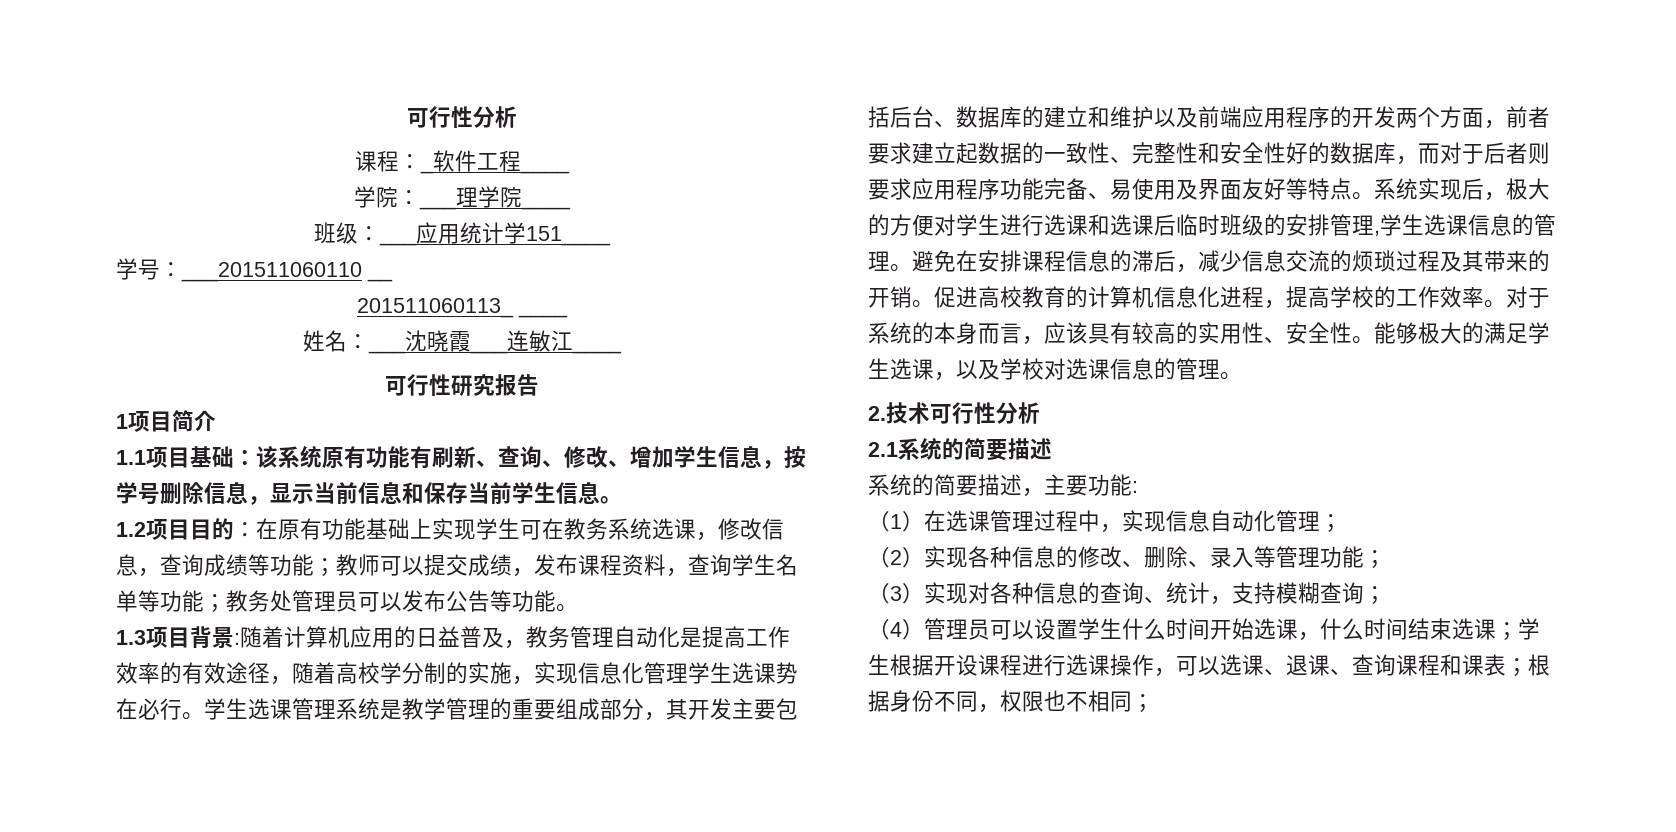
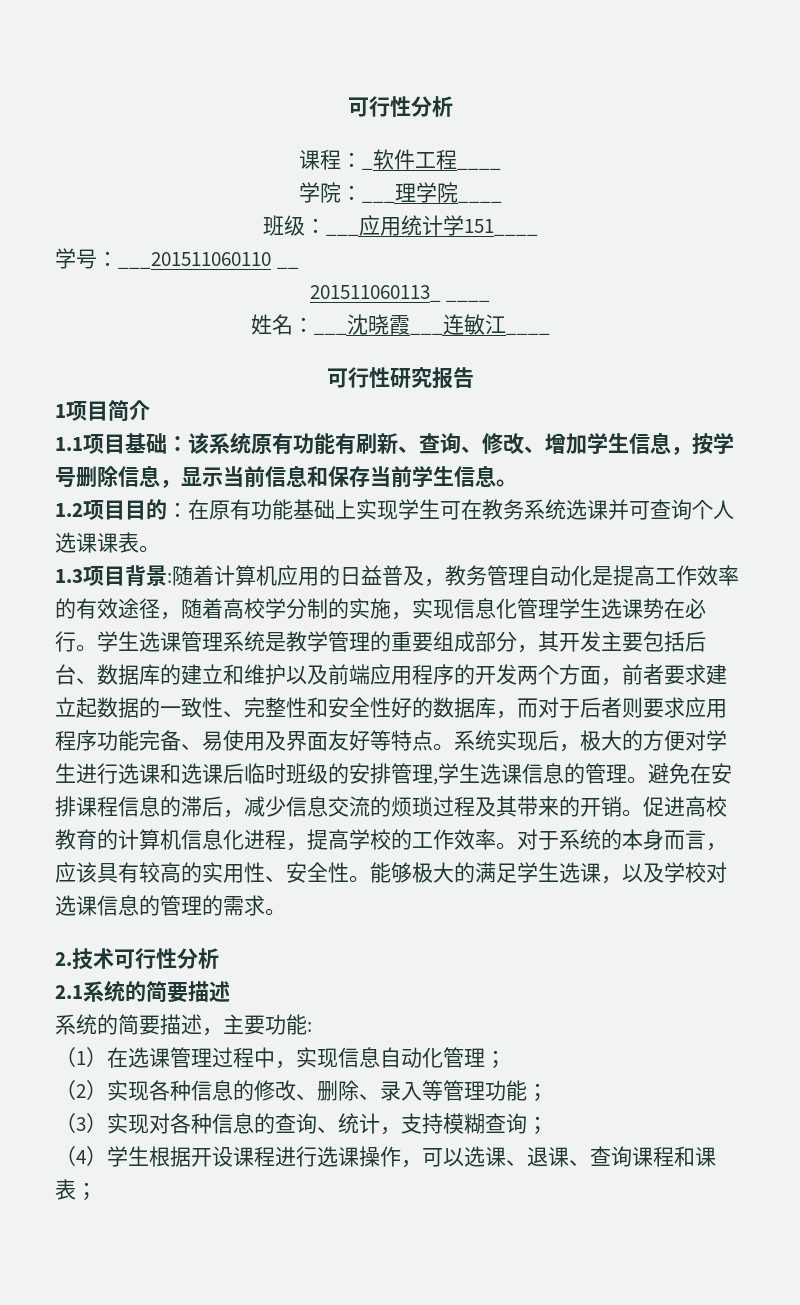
[696,518,784,541] [116,554,798,577] [116,590,556,613] ，修改信息，查询成绩等功能；教师可以提交成绩，发布课程资料，查询学生名单等功能；教务处管理员可以发布公告等功能 -> [608,499,734,520] [55,532,139,553] 并可查询个人选课课表
(1220, 369) none -> [202,895,265,916] 的需求
[924,618,1518,641] 管理员可以设置学生什么时间开始选课，什么时间结束选课； -> (107, 1156) none
[1528,654,1550,676] [868,690,1154,713] 根据身份不同，权限也不相同； -> (97, 1191) none

